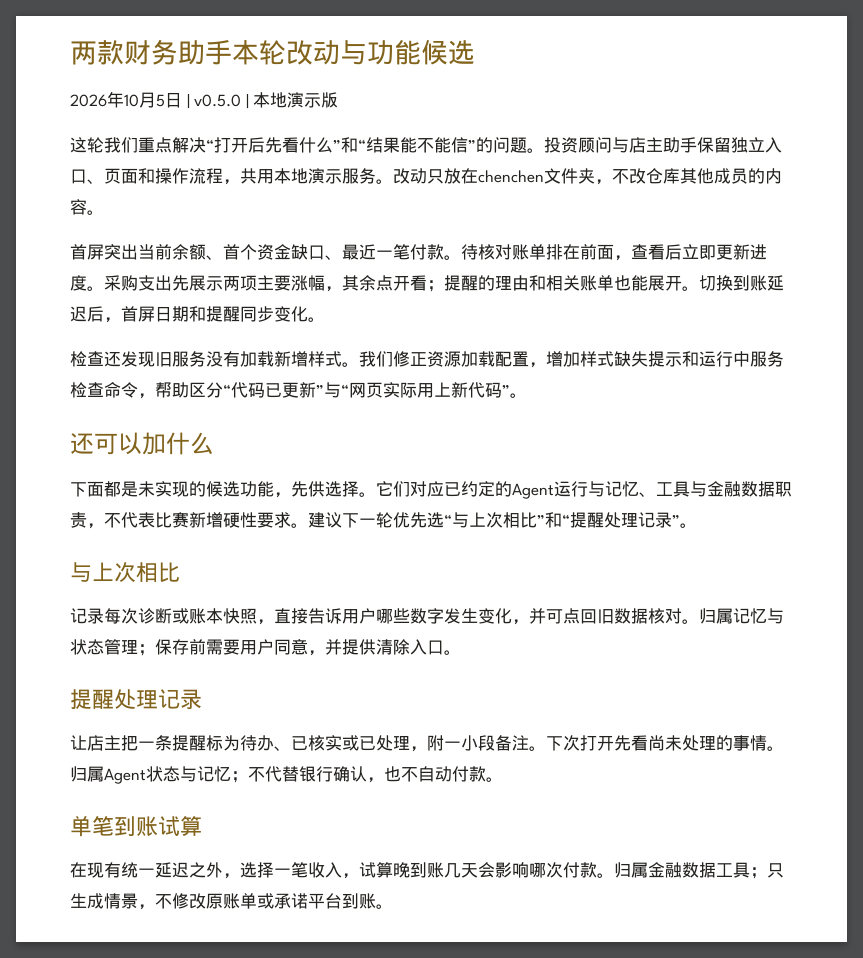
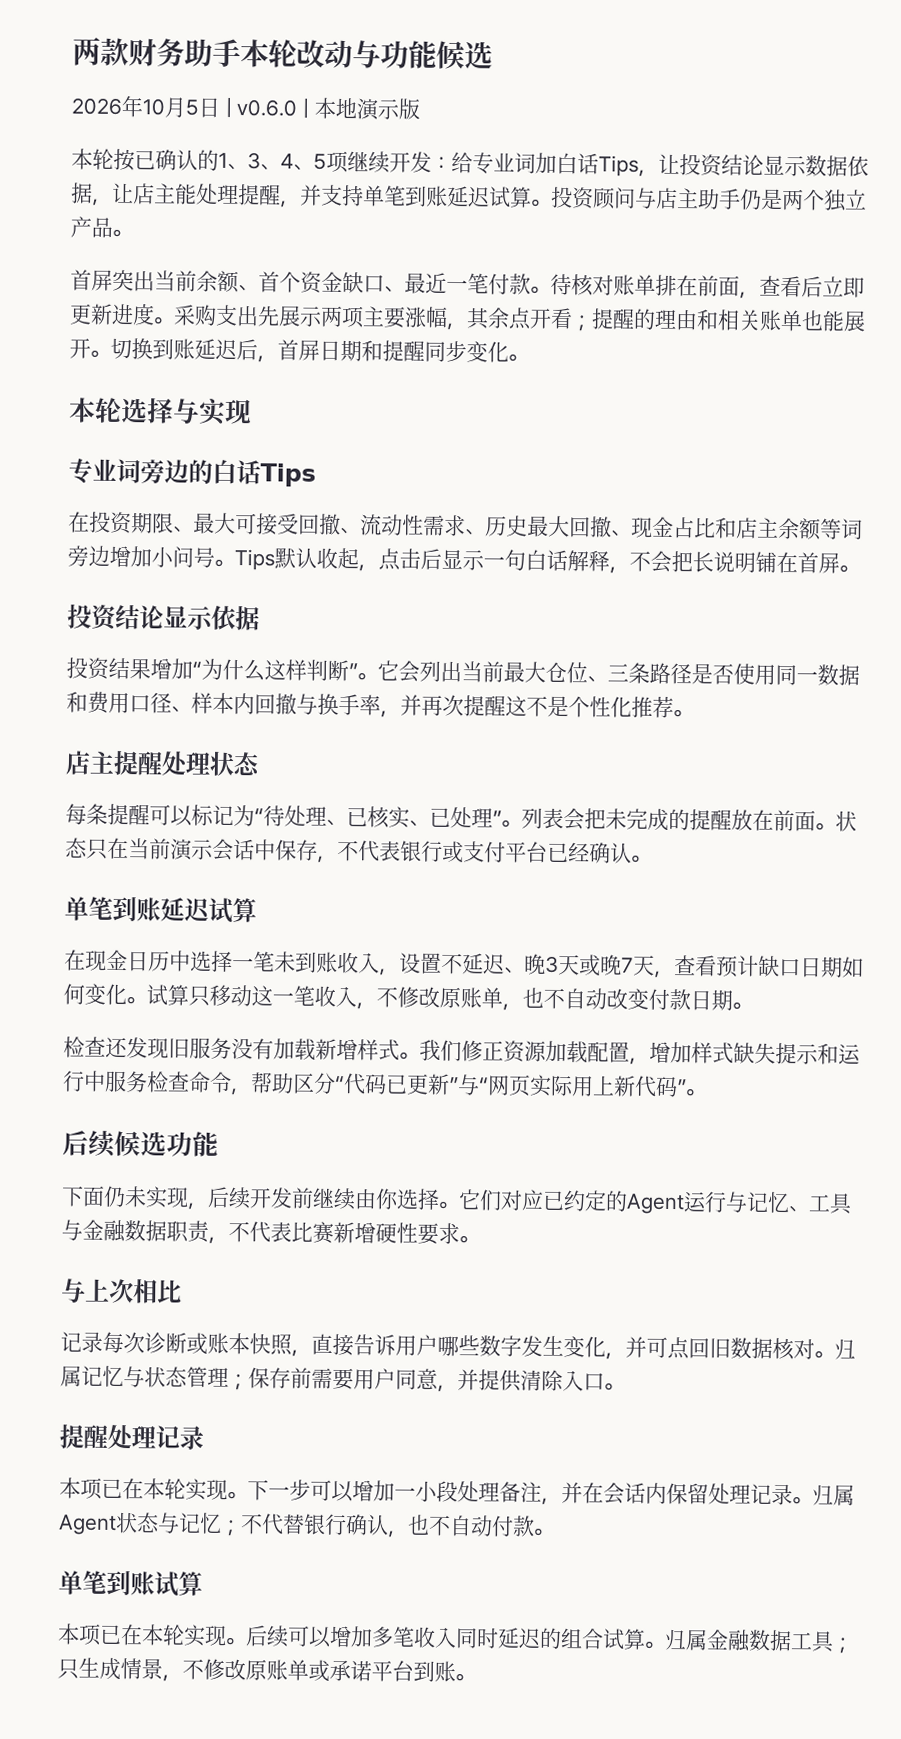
[194,94,242,107] v0.5.0 -> [236,99,298,117] v0.6.0
[70,137,527,153] 这轮我们重点解决“打开后先看什么”和“结果能不能信”的问题 -> [71,148,869,177] [71,182,532,208] 本轮按已确认的1、3、4、5项继续开发：给专业词加白话Tips，让投资结论显示数据依据，让店主能处理提醒，并支持单笔到账延迟试算
[697,137,782,153] [70,168,782,185] [70,199,87,215] 保留独立入口、页面和操作流程，共用本地演示服务。改动只放在chenchen文件夹，不改仓库其他成员的内容 -> [740,188,867,212] [70,216,113,238] 仍是两个独立产品
(325, 319) none -> [69,397,252,425] [68,458,316,487] [68,511,863,541] [67,545,860,574] [67,604,260,631] [66,657,860,686] [66,691,694,719] [65,750,261,777] [65,803,857,832] [65,837,652,864] [64,896,257,924] [64,949,864,979] [63,983,753,1011] // 本轮选择与实现 // 专业词旁边的白话Tips // 在投资期限、最大可接受回撤、流动性需求、历史最大回撤、现金占比和店主余额等词旁边增加小问号。Tips默认收起，点击后显示一句白话解释，不会把长说明铺在首屏。 // 投资结论显示依据 // 投资结果增加“为什么这样判断”。它会列出当前最大仓位、三条路径是否使用同一数据和费用口径、样本内回撤与换手率，并再次提醒这不是个性化推荐。 // 店主提醒处理状态 // 每条提醒可以标记为“待处理、已核实、已处理”。列表会把未完成的提醒放在前面。状态只在当前演示会话中保存，不代表银行或支付平台已经确认。 // 单笔到账延迟试算 // 在现金日历中选择一笔未到账收入，设置不延迟、晚3天或晚7天，查看预计缺口日期如何变化。试算只移动这一笔收入，不修改原账单，也不自动改变付款日期。
[70,432,214,455] [70,481,325,498] 还可以加什么 // 下面都是未实现的候选功能，先供 -> [62,1130,219,1157] [61,1185,399,1211] 后续候选功能 // 下面仍未实现，后续开发前继续由你
[308,512,697,528] 建议下一轮优先选“与上次相比”和“提醒处理记录”。 -> (480, 1239) none
[70,735,767,752] 让店主把一条提醒标为待办、已核实或已处理，附一小段备注。下次打开先看尚未处理的事情 -> [59,1477,793,1506] 本项已在本轮实现。下一步可以增加一小段处理备注，并在会话内保留处理记录
[70,862,597,879] 在现有统一延迟之外，选择一笔收入，试算晚到账几天会影响哪次付款 -> [57,1623,646,1650] 本项已在本轮实现。后续可以增加多笔收入同时延迟的组合试算

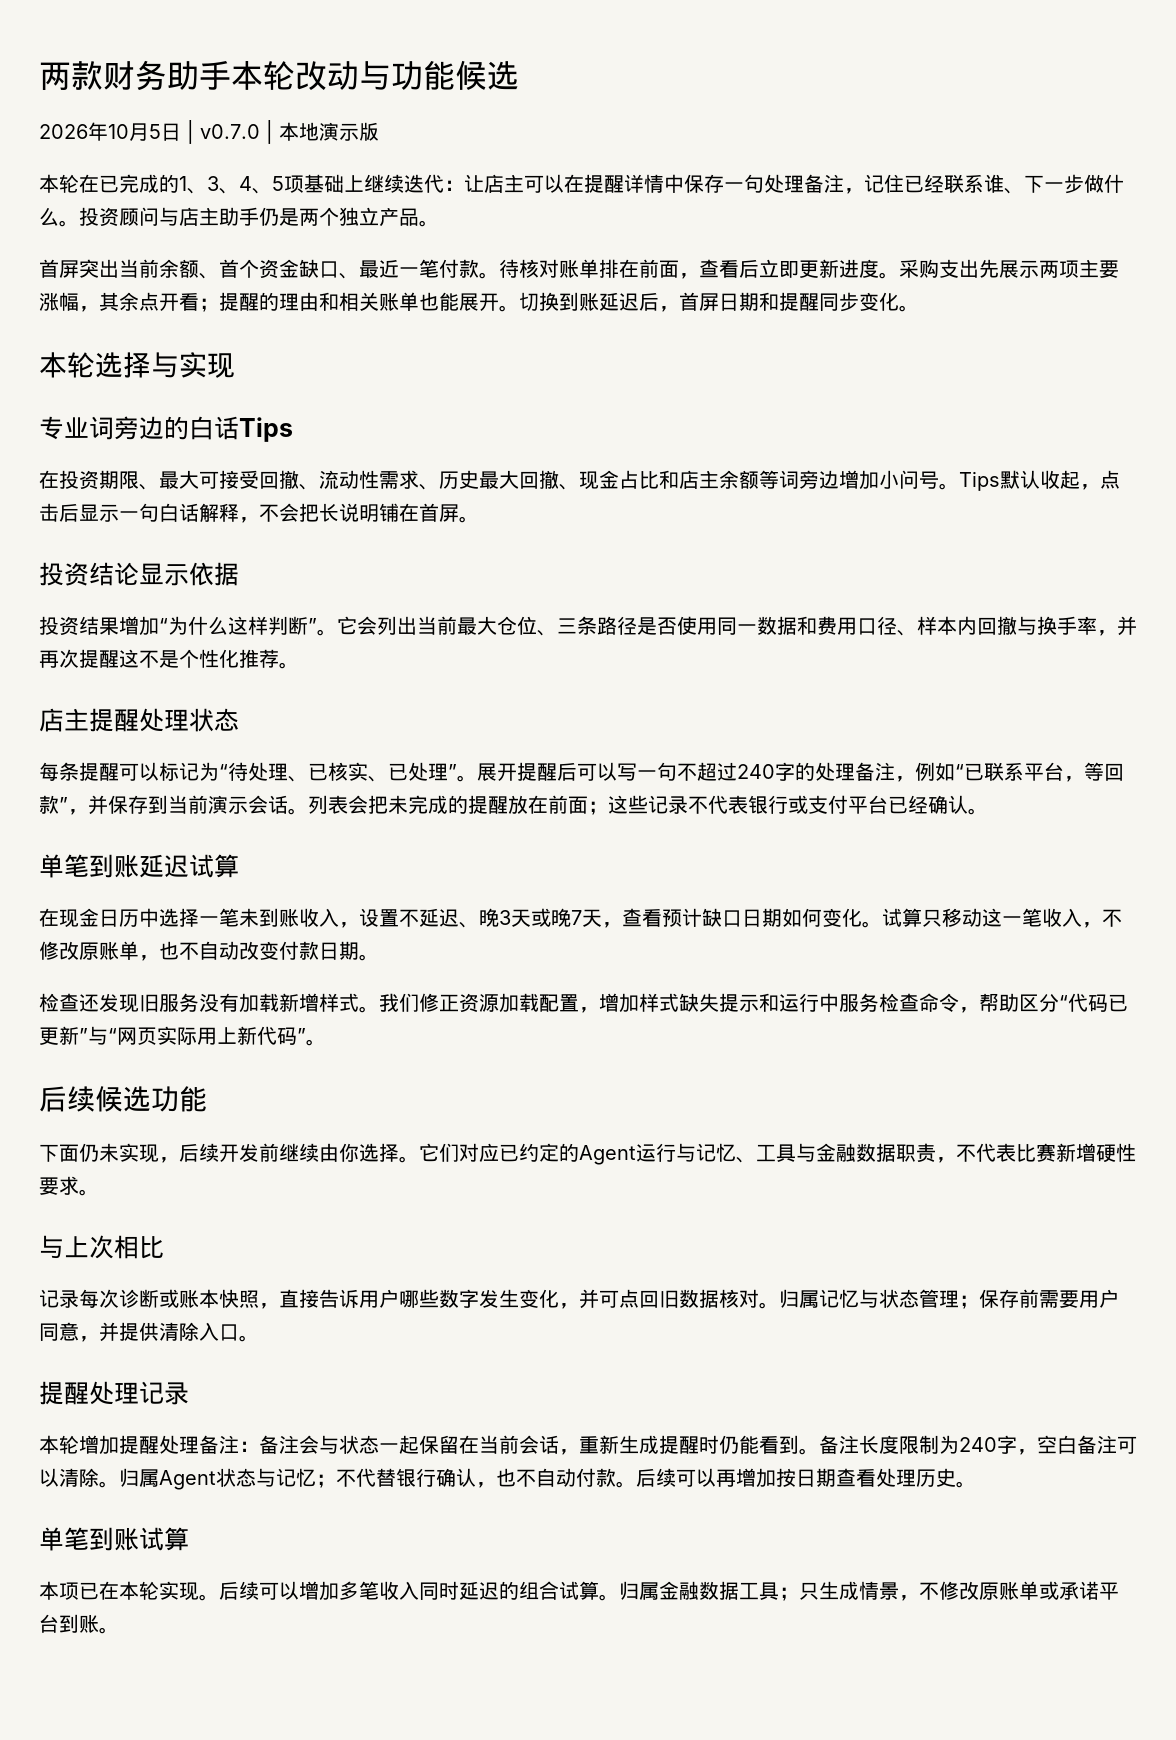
[236,99,298,117] v0.6.0 -> [200,124,260,139] v0.7.0
[113,148,198,172] 按已确认 -> [79,174,159,193] 在已完成
[347,151,869,177] [71,182,532,208] 继续开发：给专业词加白话Tips，让投资结论显示数据依据，让店主能处理提醒，并支持单笔到账延迟试算 -> [304,174,1124,194] [39,207,59,226] 基础上继续迭代：让店主可以在提醒详情中保存一句处理备注，记住已经联系谁、下一步做什么
(522, 823) none -> [477,762,1124,782] [39,795,308,815] 展开提醒后可以写一句不超过240字的处理备注，例如“已联系平台，等回款”，并保存到当前演示会话。
[815,810,857,832] [65,837,338,863] 。状态只在当前演示会话中保存， -> [588,795,688,815] ；这些记录
[80,1477,793,1506] 项已在本轮实现。下一步可以增加一小段处理备注，并在会话内保留处理记录 -> [59,1435,1137,1455] [39,1468,99,1487] 轮增加提醒处理备注：备注会与状态一起保留在当前会话，重新生成提醒时仍能看到。备注长度限制为240字，空白备注可以清除
(555, 1531) none -> [636,1468,976,1488] 后续可以再增加按日期查看处理历史。

